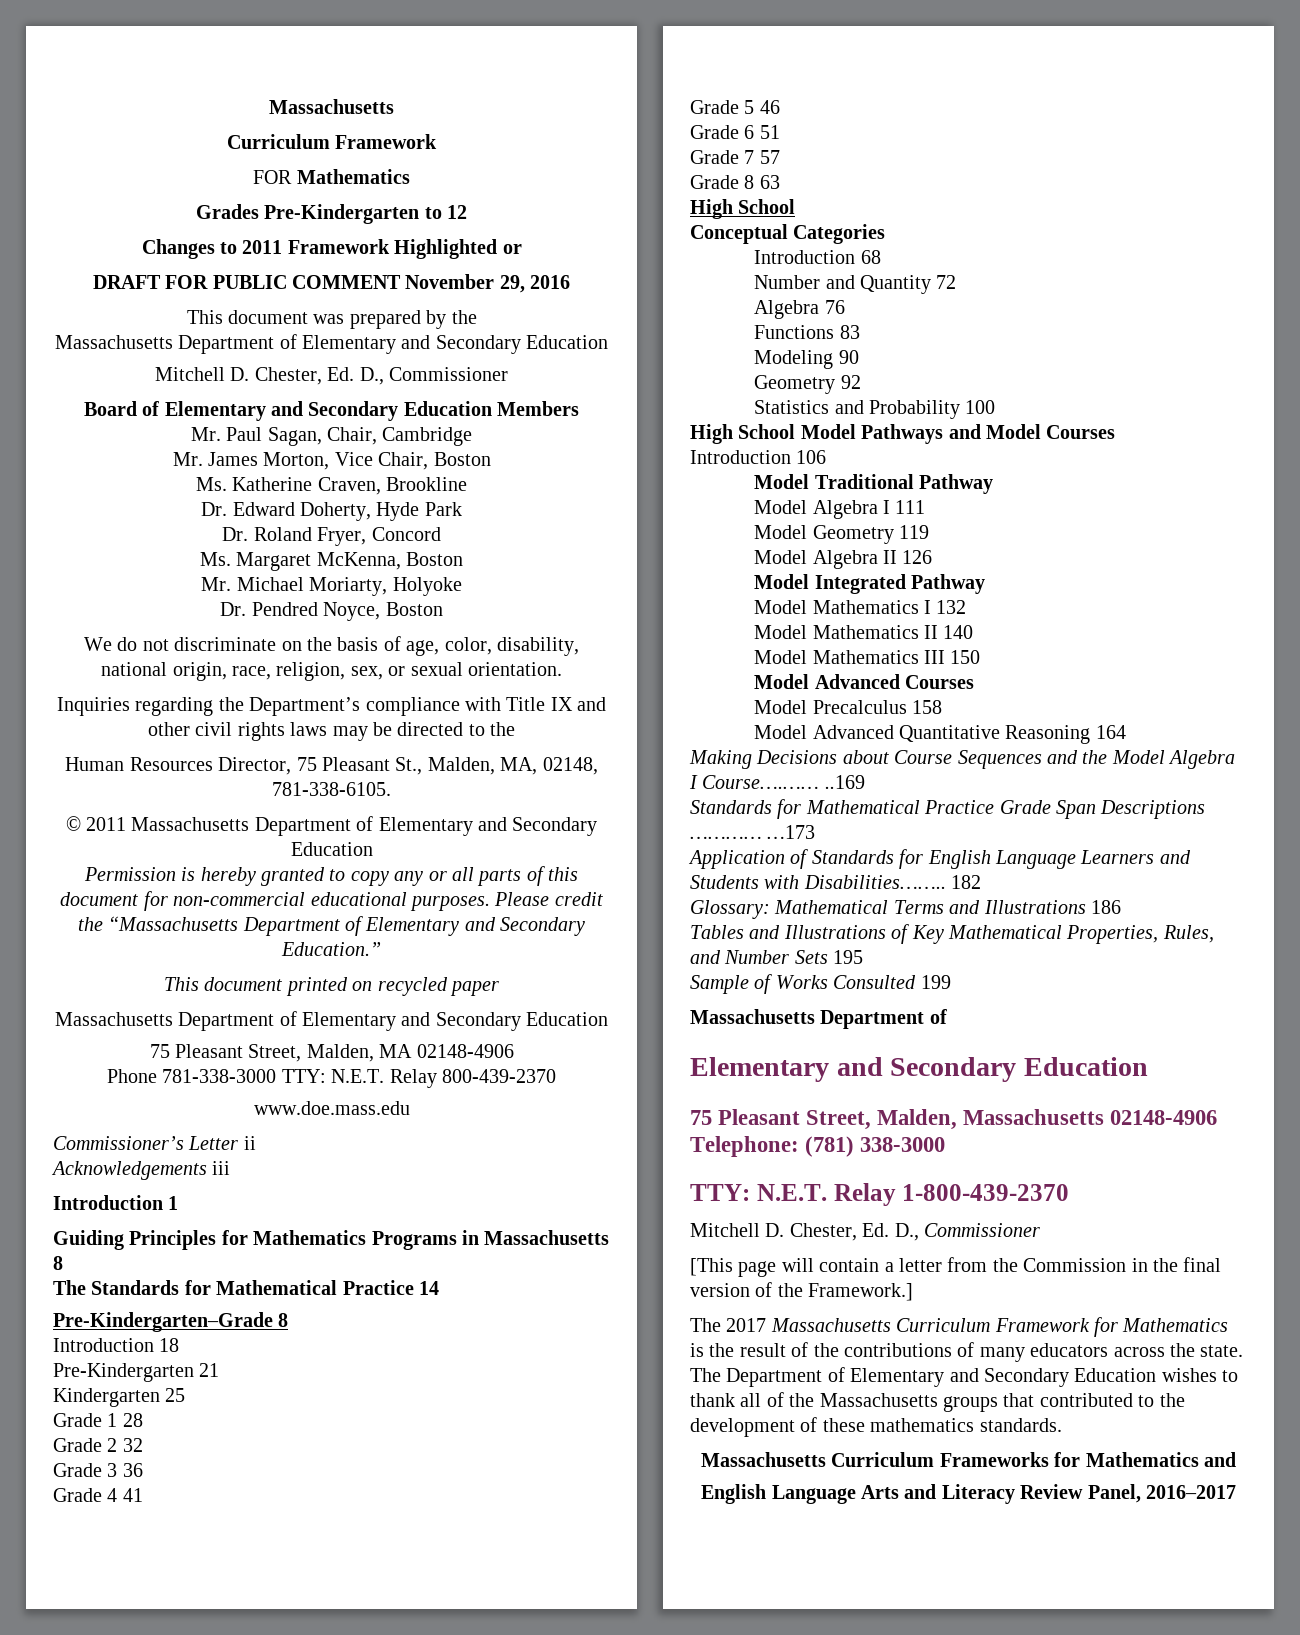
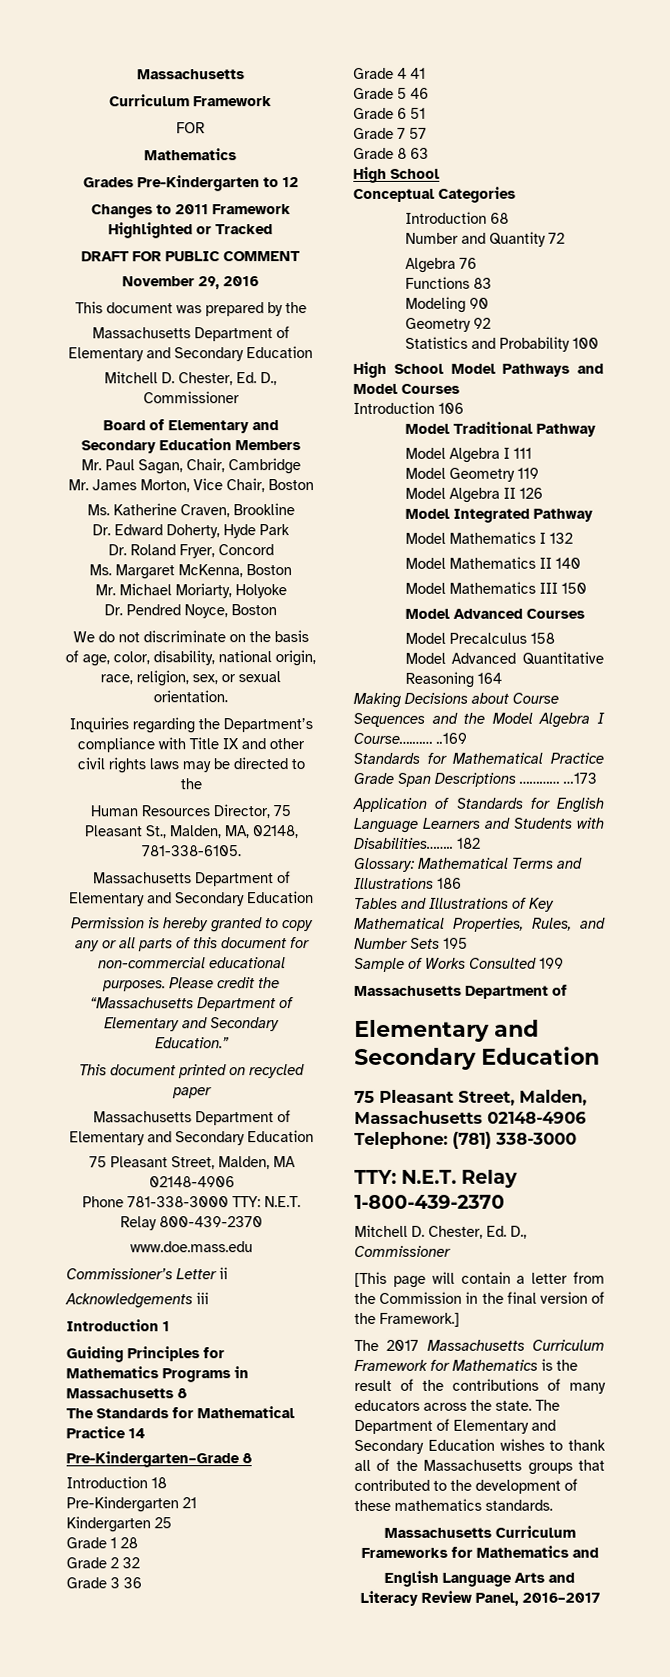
(293, 177) none -> (205, 128) //
(522, 249) none -> [215,224,273,235] Tracked
(401, 282) none -> (301, 256) //
[65,816,126,831] © 2011 -> (242, 851) none

